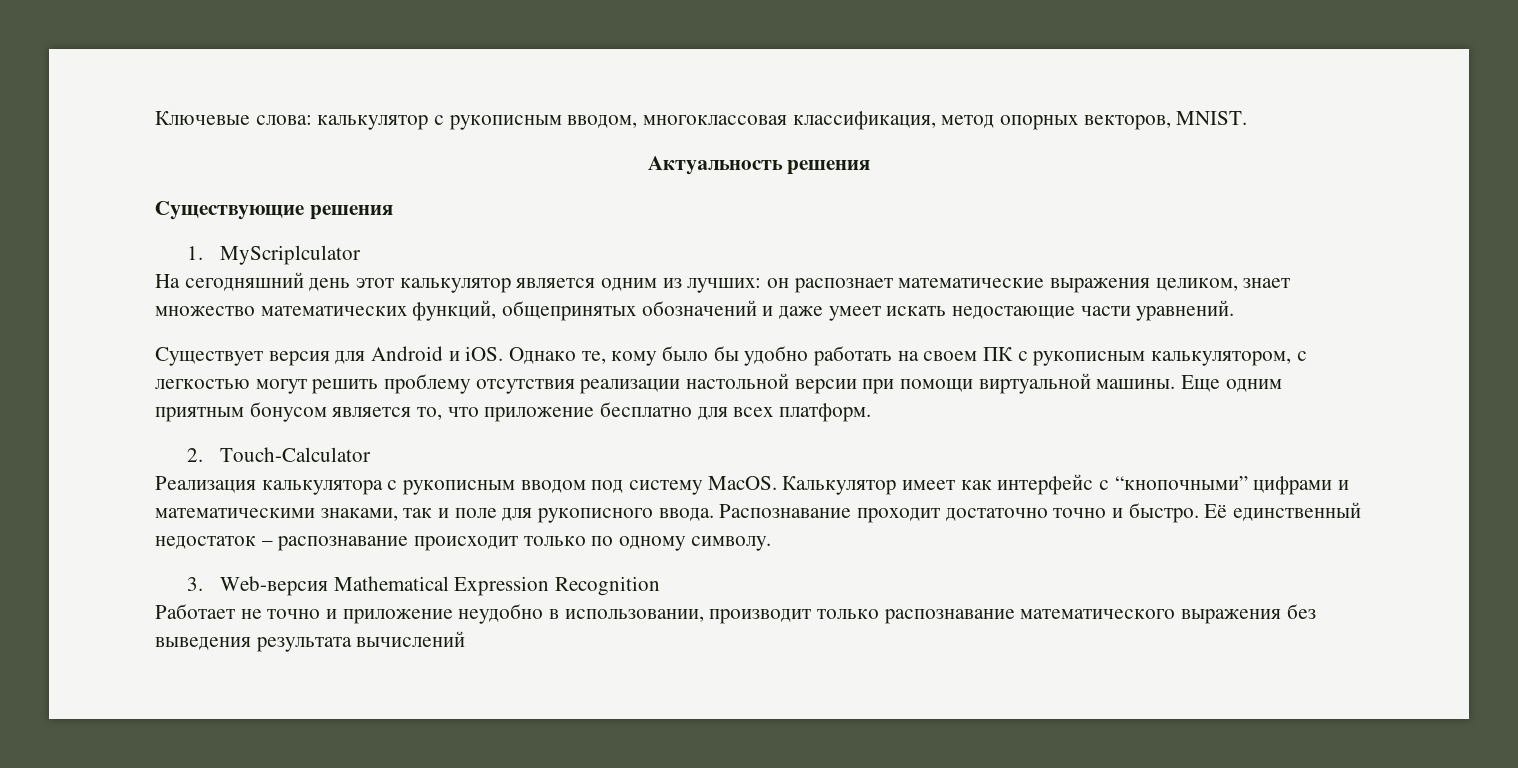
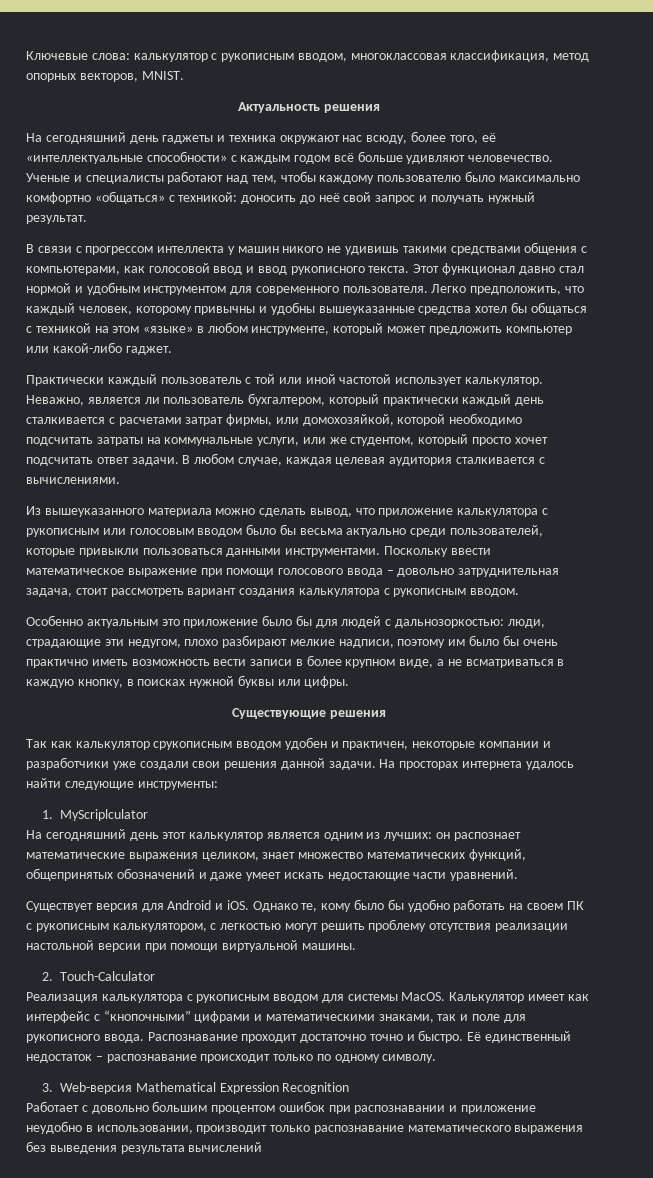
[155,201,393,220] Существующие решения -> [26,131,496,144] [26,151,554,164] [26,171,580,184] [26,191,535,204] [26,215,87,224] [26,242,588,255] [26,263,584,275] [26,282,585,295] [26,302,587,315] [26,322,572,335] [26,342,172,355] [26,374,544,386] [26,393,545,406] [26,413,523,426] [26,434,548,446] [26,453,545,466] [26,477,120,484] [26,506,549,517] [26,524,544,537] [26,546,491,557] [26,568,560,577] [26,588,520,597] [26,615,545,628] [26,635,558,648] [26,655,565,668] [26,675,350,688] [232,708,386,719] [26,737,551,750] [26,757,574,770] [26,778,218,790] На сегодняшний день гаджеты и техника окружают нас всюду, более того, её «интеллектуальные способности» с каждым годом всё больше удивляют человечество. Ученые и специалисты работают над тем, чтобы каждому пользователю было максимально комфортно «общаться» с техникой: доносить до неё свой запрос и получать нужный результат. // В связи с прогрессом интеллекта у машин никого не удивишь такими средствами общения с компьютерами, как голосовой ввод и ввод рукописного текста. Этот функционал давно стал нормой и удобным инструментом для современного пользователя. Легко предположить, что каждый человек, которому привычны и удобны вышеуказанные средства хотел бы общаться с техникой на этом «языке» в любом инструменте, который может предложить компьютер или какой-либо гаджет. // Практически каждый пользователь с той или иной частотой использует калькулятор. Неважно, является ли пользователь бухгалтером, который практически каждый день сталкивается с расчетами затрат фирмы, или домохозяйкой, которой необходимо подсчитать затраты на коммунальные услуги, или же студентом, который просто хочет подсчитать ответ задачи. В любом случае, каждая целевая аудитория сталкивается с вычислениями. // Из вышеуказанного материала можно сделать вывод, что приложение калькулятора с рукописным или голосовым вводом было бы весьма актуально среди пользователей, которые привыкли пользоваться данными инструментами. Поскольку ввести математическое выражение при помощи голосового ввода – довольно затруднительная задача, стоит рассмотреть вариант создания калькулятора с рукописным вводом. // Особенно актуальным это приложение было бы для людей с дальнозоркостью: люди, страдающие эти недугом, плохо разбирают мелкие надписи, поэтому им было бы очень практично иметь возможность вести записи в более крупном виде, а не всматриваться в каждую кнопку, в поисках нужной буквы или цифры. // Существующие решения // Так как калькулятор срукописным вводом удобен и практичен, некоторые компании и разработчики уже создали свои решения данной задачи. На просторах интернета удалось найти следующие инструменты:
[1181,375,1282,392] [155,402,872,422] Еще одним приятным бонусом является то, что приложение бесплатно для всех платформ. -> (356, 946) none
[591,480,704,495] под систему -> [321,994,398,1003] для системы
[240,609,321,619] не точно -> [81,1101,446,1114] с довольно большим процентом ошибок при распознавании

